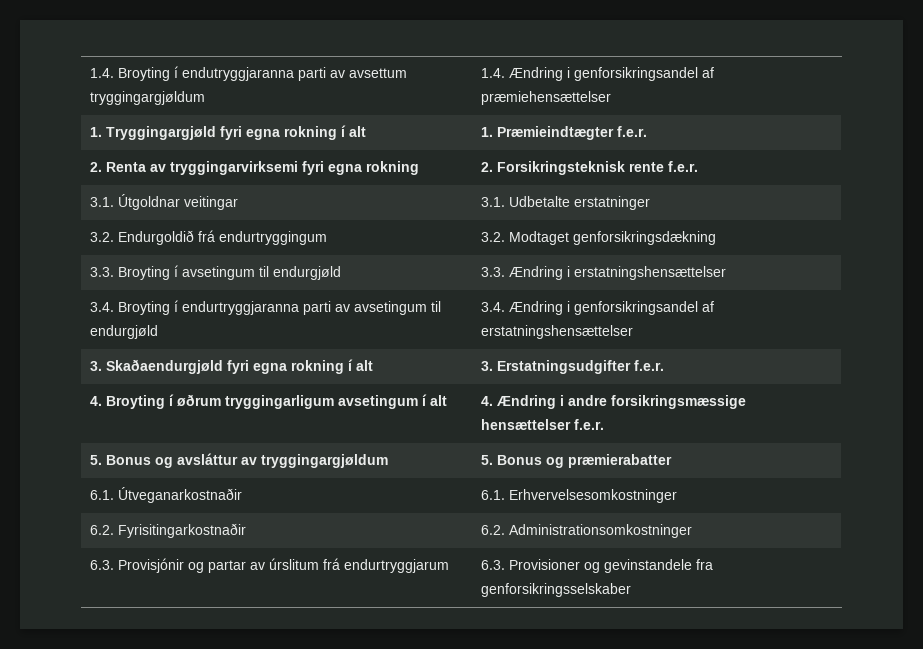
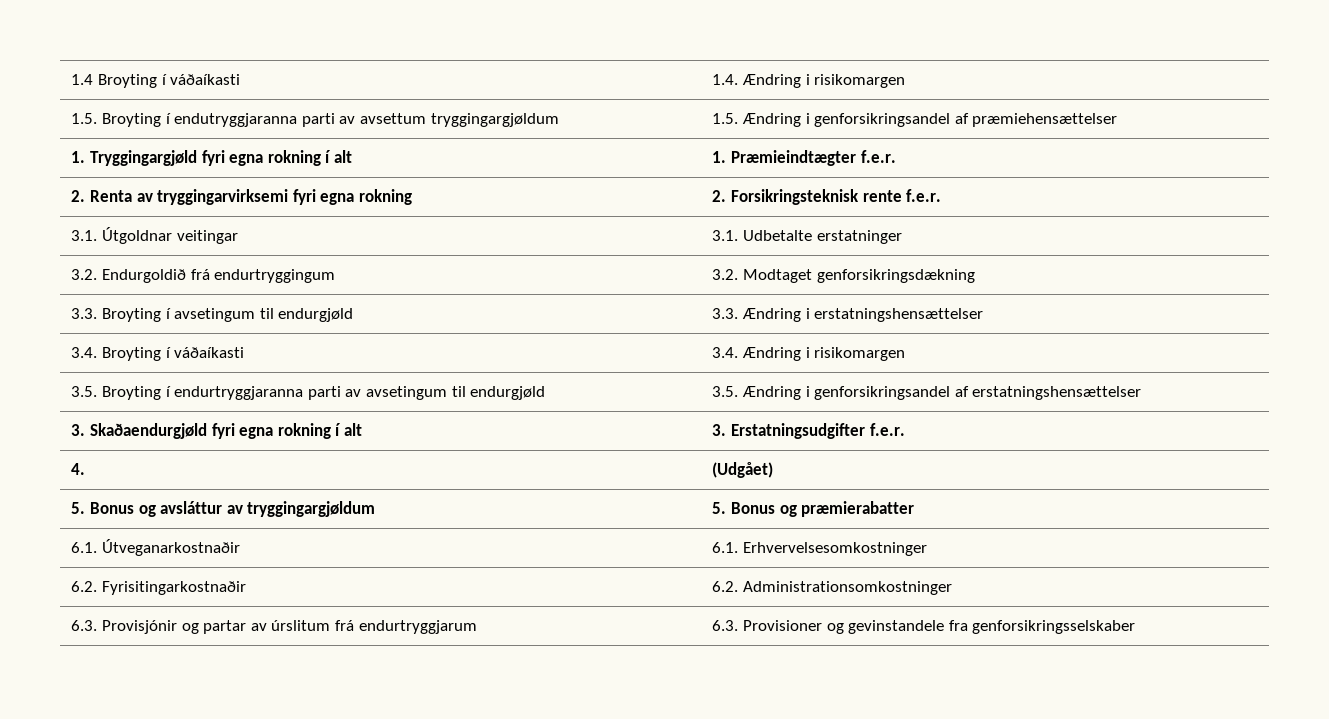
[89,68,114,78] 1.4. -> [71,74,241,88] [712,74,906,88] [71,113,98,124] 1.4 Broyting í váðaíkasti | 1.4. Ændring i risikomargen // 1.5.
[480,68,505,78] 1.4. -> [712,113,739,124] 1.5.
(178, 306) none -> [174,347,245,358] [712,347,906,361] [71,386,171,400] váðaíkasti | 3.4. Ændring i risikomargen // 3.5. Broyting í
[480,302,505,312] 3.4. -> [712,386,739,397] 3.5.
[105,394,447,409] [480,395,746,409] [480,419,604,430] Broyting í øðrum tryggingarligum avsetingum í alt | 4. Ændring i andre forsikringsmæssige hensættelser f.e.r. -> [712,462,774,478] | (Udgået)

